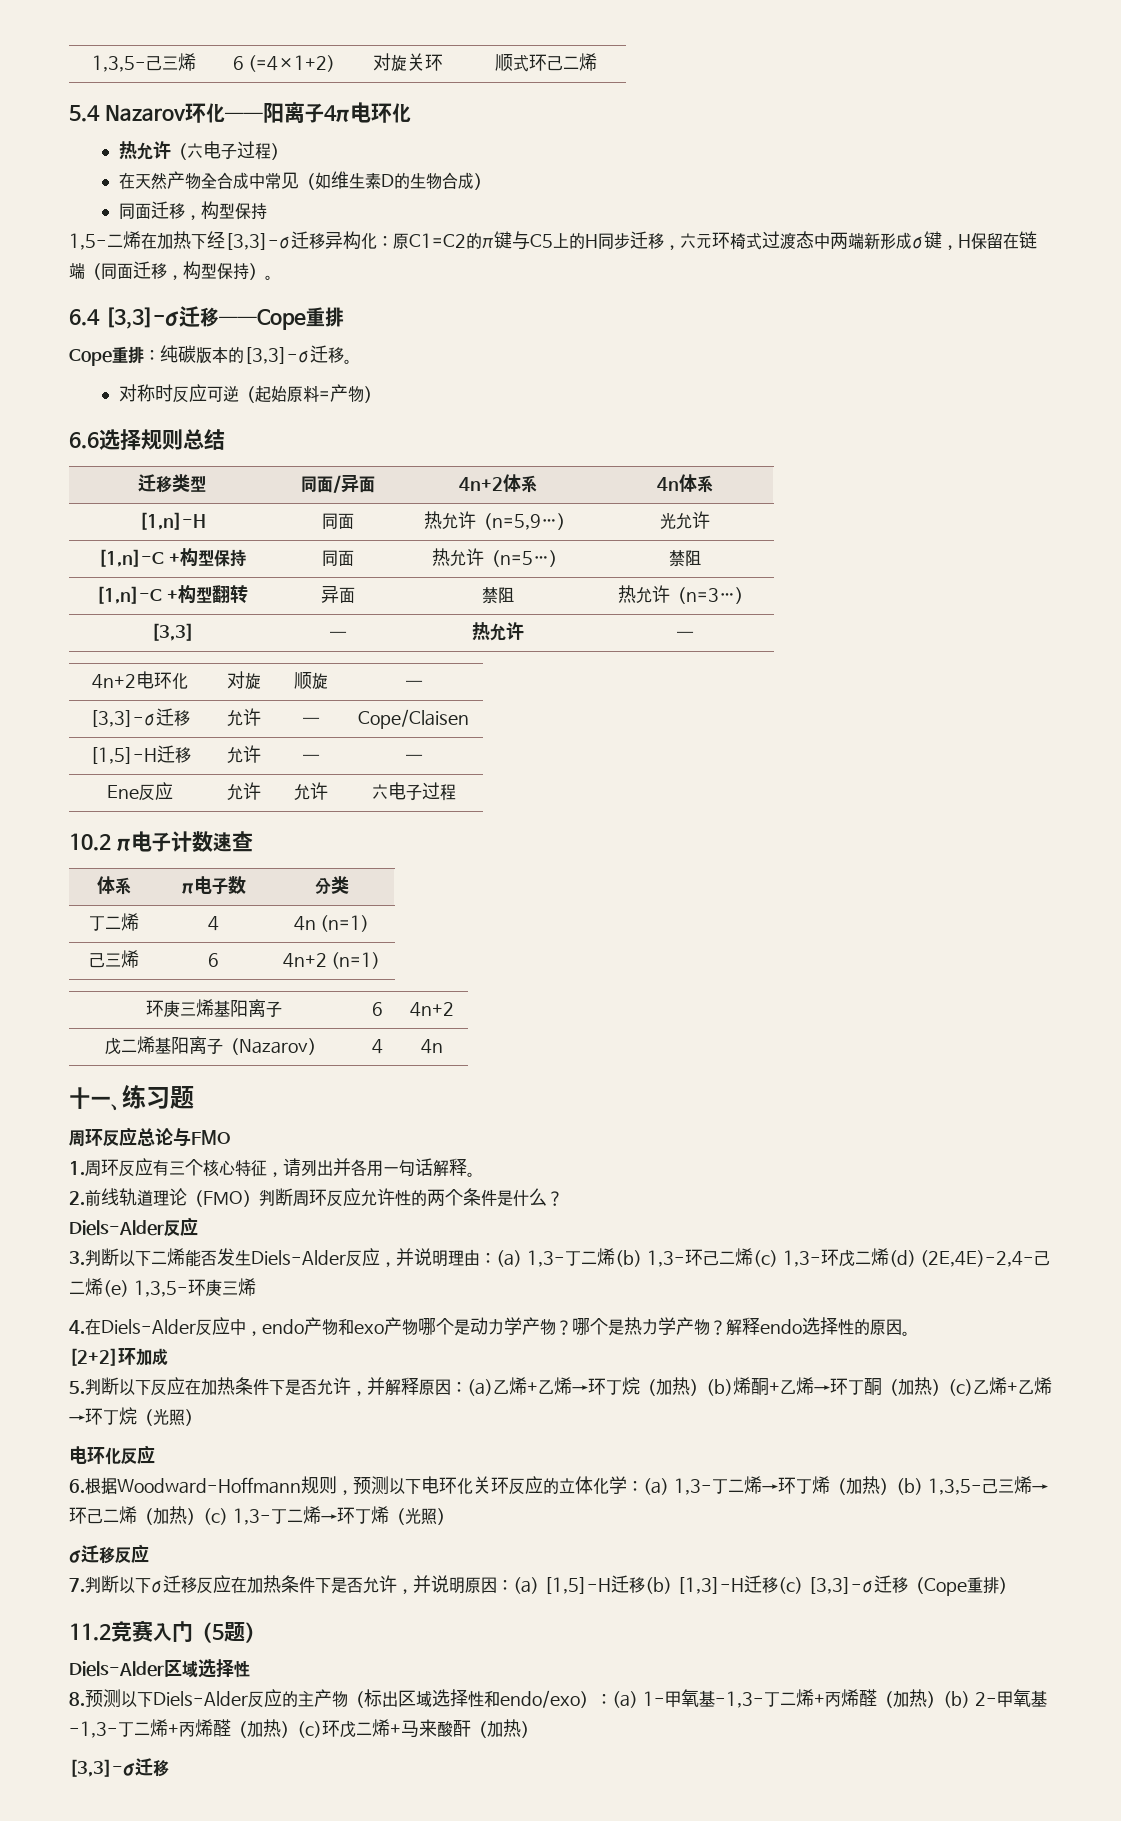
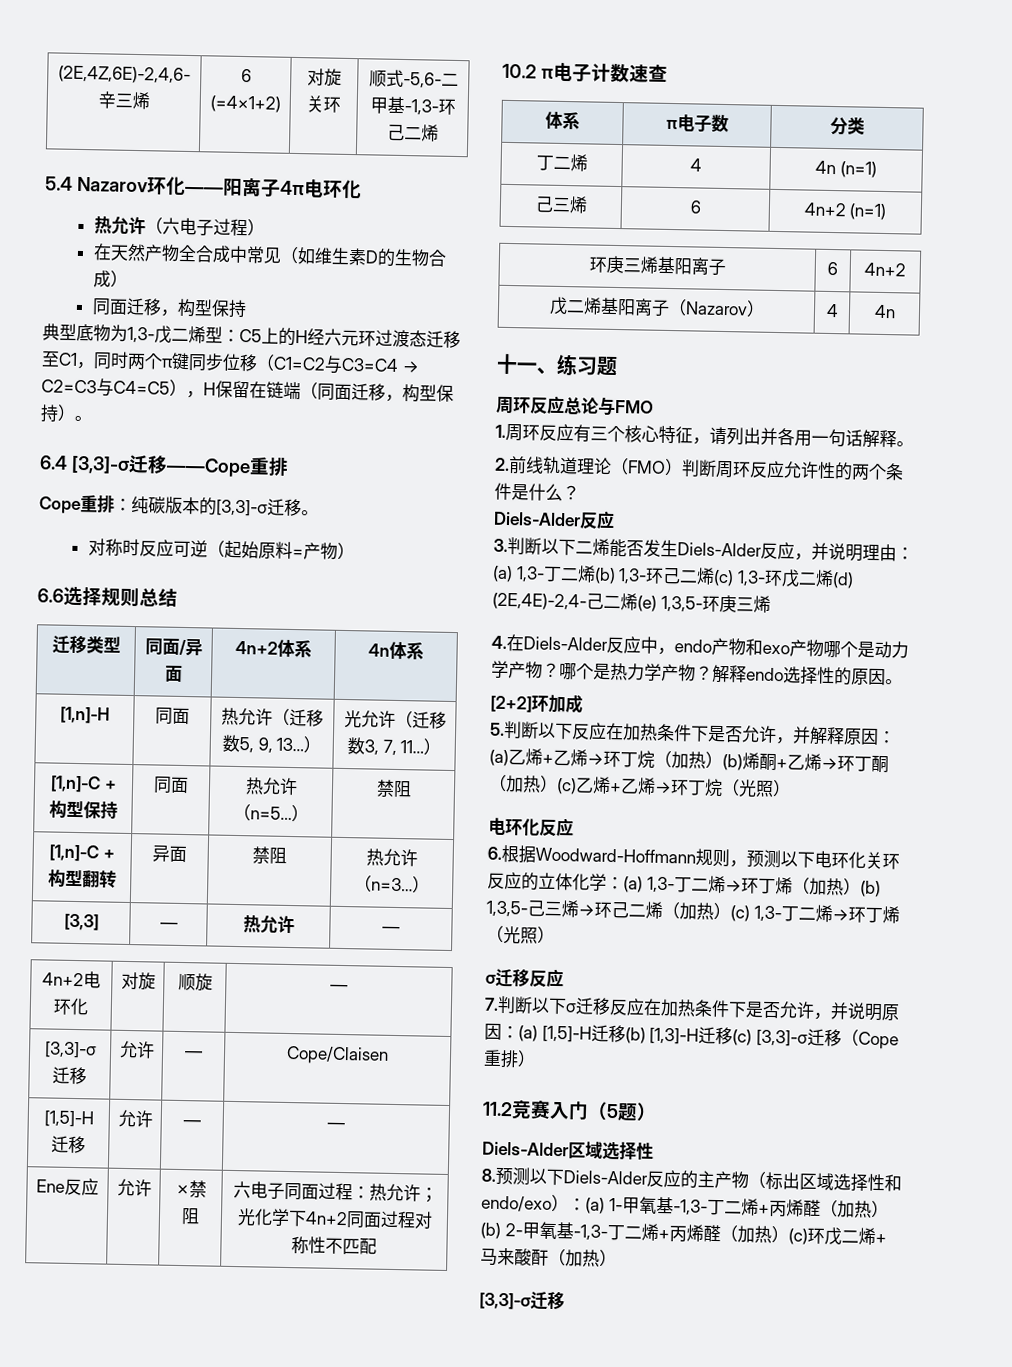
[92,55,162,72] 1,3,5-己 -> [58,65,191,84] [97,91,116,109] (2E,4Z,6E)-2,4,6-辛
(529, 63) none -> [402,71,459,89] [369,96,439,116] -5,6-二甲基-1,3-
[69,231,942,250] 1,5-二烯在加热下经[3,3]-σ迁移异构化：原C1=C2的π键与C5上的H同步迁移，六元环椅式过渡态中两端新形成σ键 -> [42,323,461,349] [41,351,420,374] [41,378,187,397] 典型底物为1,3-戊二烯型：C5上的H经六元环过渡态迁移至C1，同时两个π键同步位移（C1=C2与C3=C4 → C2=C3与C4=C5）
[491,513,573,530] [659,511,710,529] n=5,9…） | 光允许 -> [289,708,324,727] [221,734,322,754] [343,709,447,729] [346,737,442,756] 迁移数5, 9, 13…） | 光允许（迁移数3, 7, 11…）
[294,782,328,800] [371,782,456,801] 允许 | 六电子过程 -> [175,1180,208,1198] [181,1207,201,1225] [232,1180,438,1203] [236,1208,433,1229] [291,1236,377,1255] ✗禁阻 | 六电子同面过程：热允许；光化学下4n+2同面过程对称性不匹配

